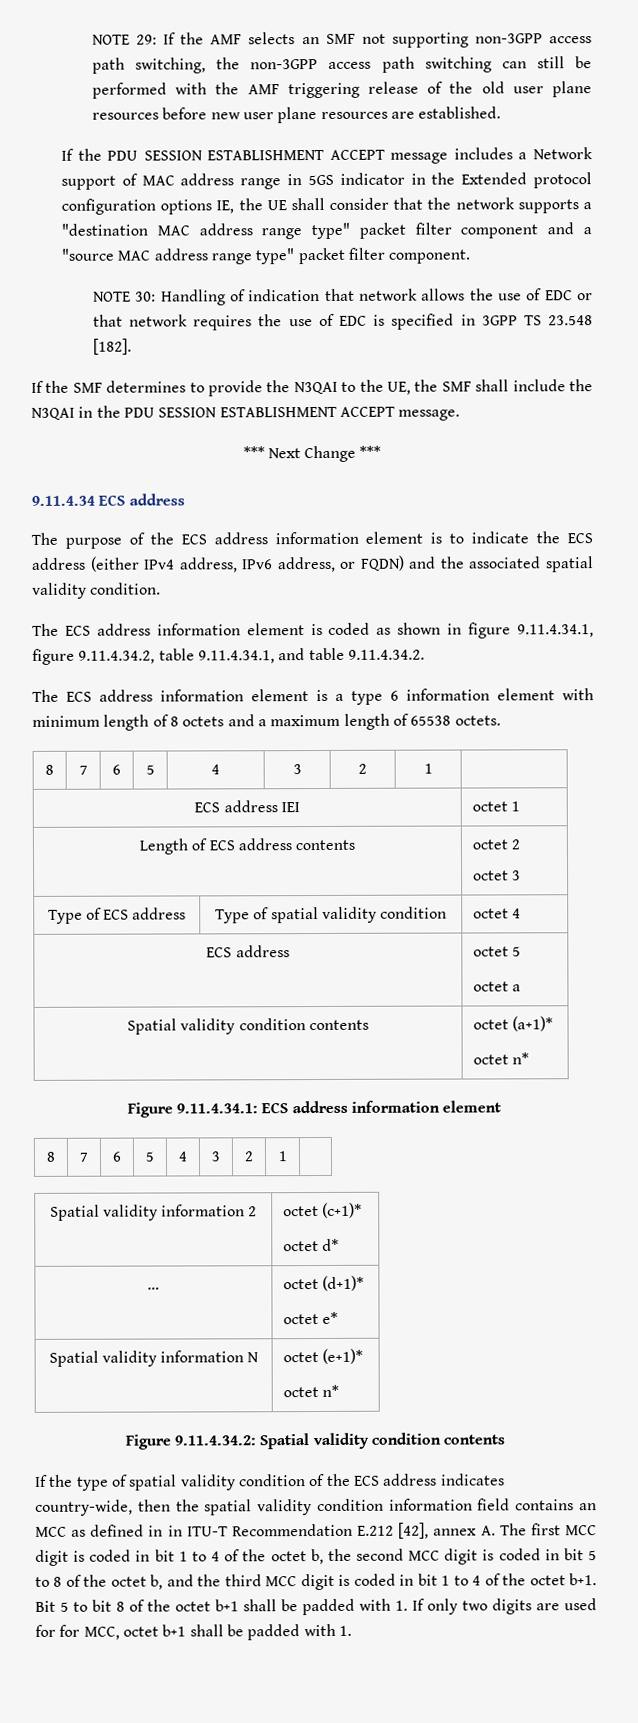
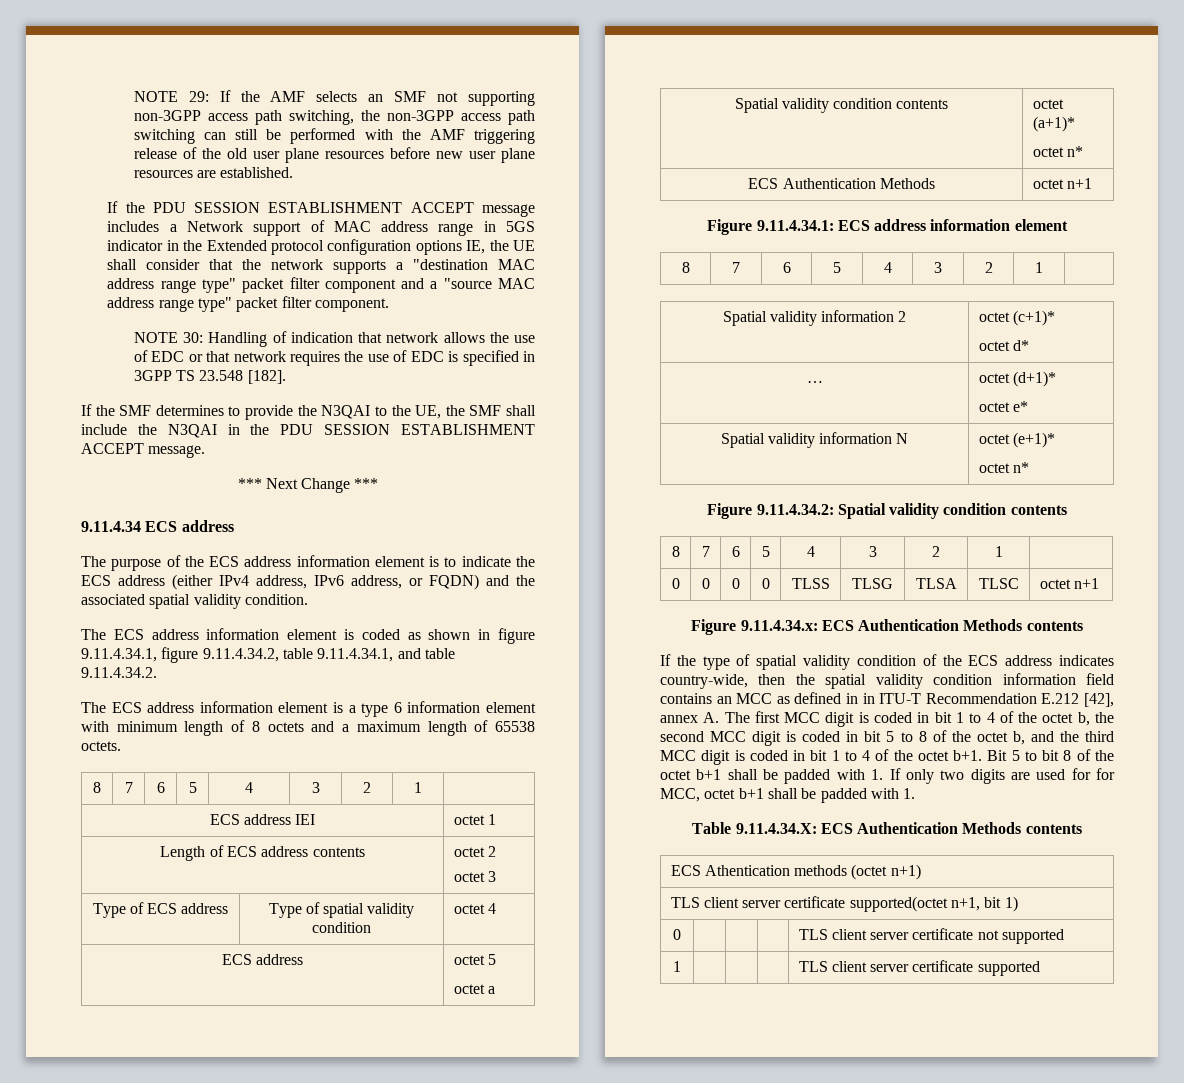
(530, 1058) none -> [748,178,935,189] [1032,178,1092,189] // ECS Authentication Methods | octet n+1
(506, 1439) none -> [671,546,680,557] [701,546,710,557] [731,546,740,557] [761,546,770,557] [806,546,815,557] [868,546,877,557] [932,546,940,557] [994,546,1003,557] [671,578,680,589] [701,578,710,589] [731,578,740,589] [761,578,770,589] [791,578,830,589] [852,578,893,589] [915,578,957,589] [978,578,1019,589] [1039,578,1099,589] [691,619,1083,635] // 8 | 7 | 6 | 5 | 4 | 3 | 2 | 1 | // 0 | 0 | 0 | 0 | TLSS | TLSG | TLSA | TLSC | octet n+1 // Figure 9.11.4.34.x: ECS Authentication Methods contents
(352, 1630) none -> [692,822,1082,834] [670,864,921,880] [670,896,1018,912] [673,929,681,940] [798,928,1065,944] [673,961,681,972] [798,960,1040,976] // Table 9.11.4.34.X: ECS Authentication Methods contents // ECS Athentication methods (octet n+1) // TLS client server certificate supported(octet n+1, bit 1) // 0 | | | | TLS client server certificate not supported // 1 | | | | TLS client server certificate supported

